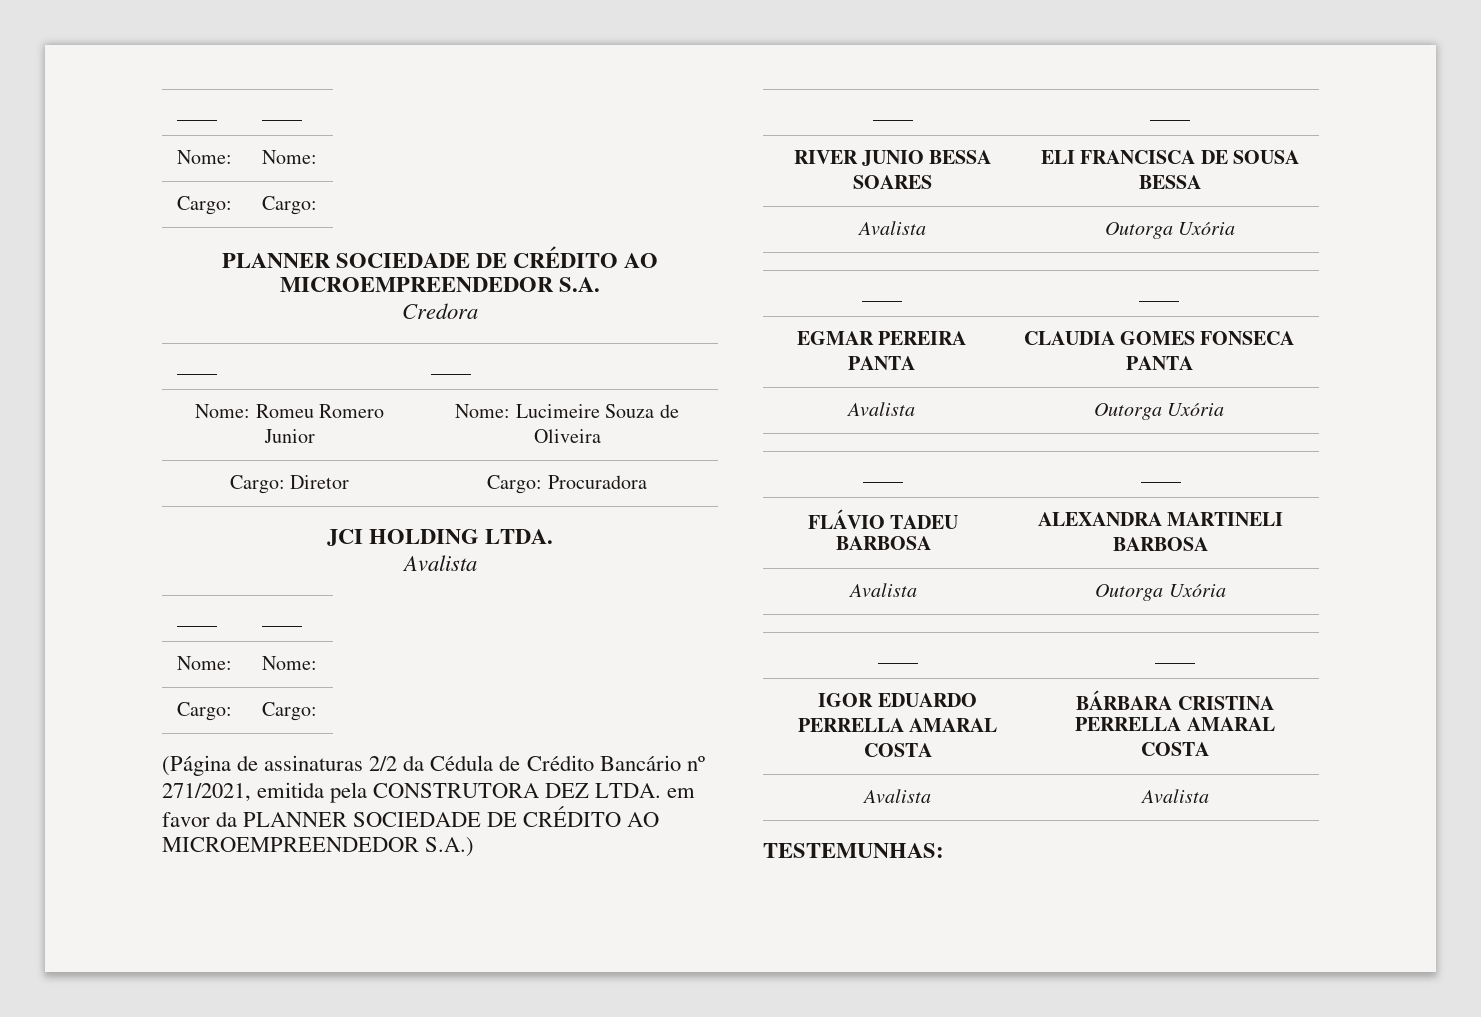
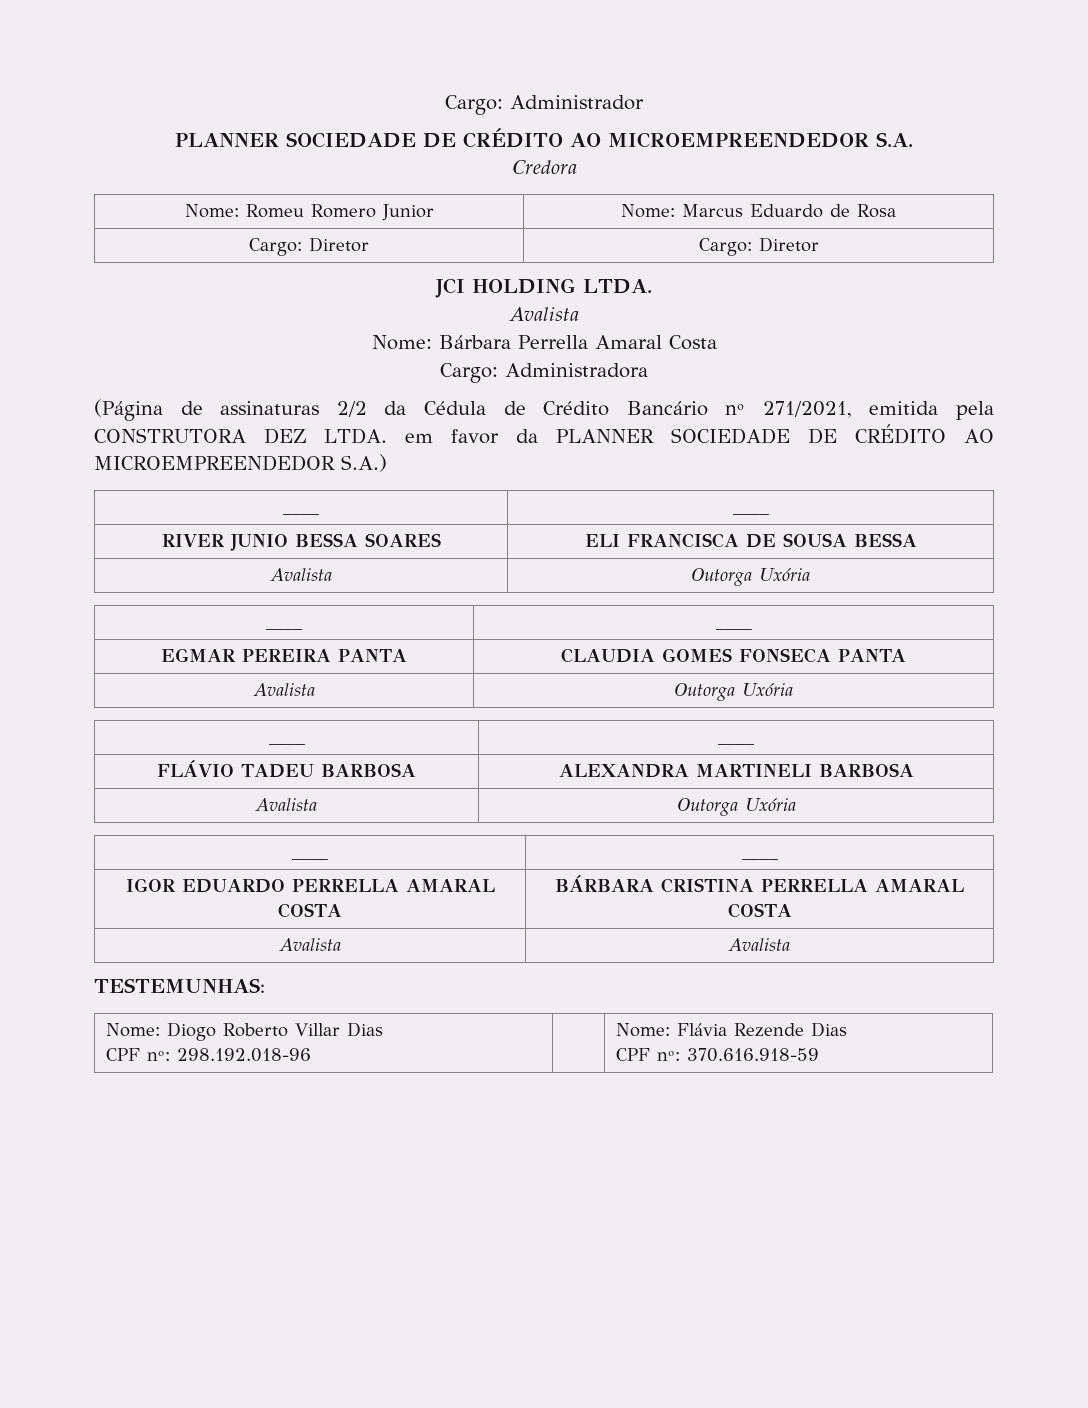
[176,118,217,121] [261,118,302,121] [176,150,232,164] [261,150,317,164] [176,196,232,215] [261,196,317,215] ____ | ____ // Nome: | Nome: // Cargo: | Cargo: -> [445,95,644,115] Cargo: Administrador
[176,372,217,375] [430,372,471,375] // ____ | ____ -> (577, 167) none
[515,404,679,418] [533,429,601,443] Lucimeire Souza de Oliveira -> [682,204,896,218] Marcus Eduardo de Rosa
[547,475,647,489] Procuradora -> [758,237,819,252] Diretor
[176,624,217,627] [261,624,302,627] [176,656,232,670] [261,656,317,670] [176,702,232,721] [261,702,317,721] // ____ | ____ // Nome: | Nome: // Cargo: | Cargo: -> [371,335,717,350] [440,363,648,383] // Nome: Bárbara Perrella Amaral Costa // Cargo: Administradora
(944, 850) none -> [105,1022,383,1041] [105,1048,311,1062] [615,1022,847,1037] [615,1048,819,1062] // Nome: Diogo Roberto Villar Dias // CPF nº: 298.192.018-96 | | Nome: Flávia Rezende Dias // CPF nº: 370.616.918-59

